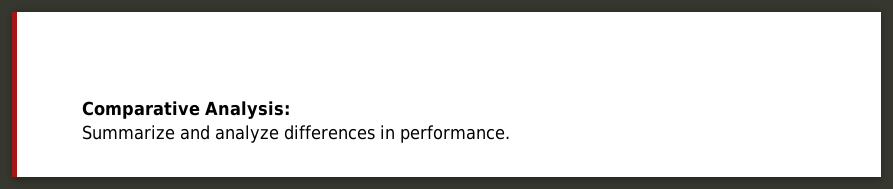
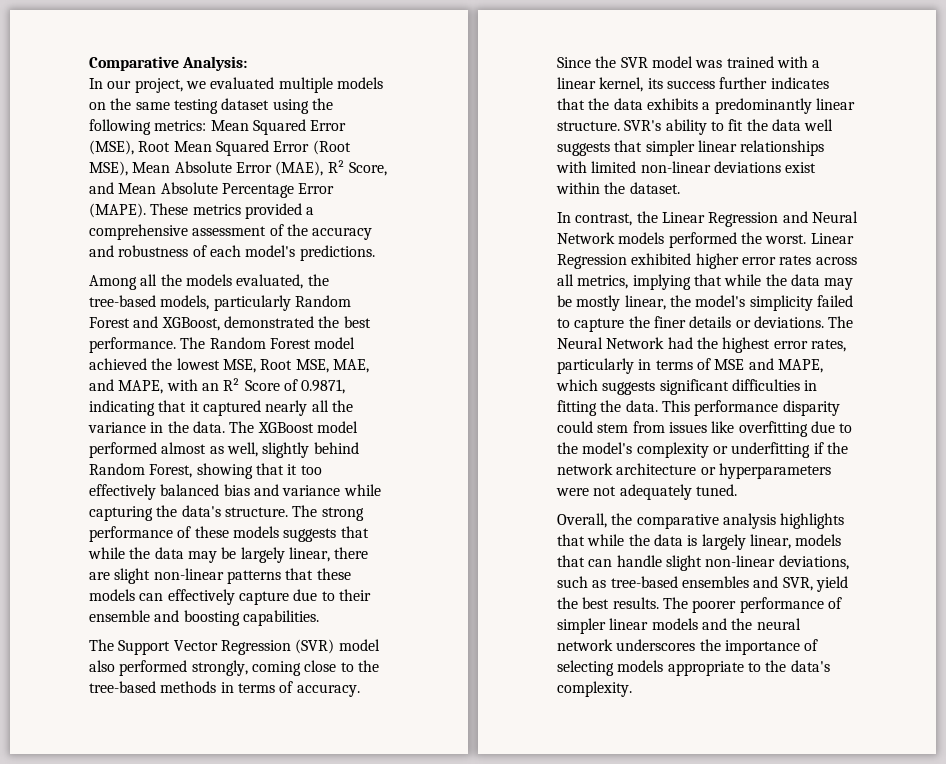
[82,125,510,143] Summarize and analyze differences in performance. -> [89,77,383,93] [89,98,333,114] [89,119,347,135] [89,140,351,156] [89,160,387,176] [89,182,335,198] [89,203,315,219] [89,224,373,240] [89,245,375,261] [89,274,329,290] [89,295,351,311] [89,316,371,331] [89,337,356,353] [89,358,369,373] [89,378,346,394] [89,400,353,416] [88,421,358,433] [89,442,359,458] [89,463,322,479] [89,484,381,500] [89,505,364,521] [89,526,369,542] [88,547,369,563] [89,568,351,584] [89,589,371,605] [89,610,319,626] [89,639,380,655] [89,660,379,676] [89,681,360,697] [557,56,821,68] [557,77,829,92] [557,98,855,114] [557,119,834,135] [557,140,825,156] [556,161,817,173] [556,182,680,194] [557,211,858,227] [557,232,854,248] [557,253,857,269] [557,274,854,290] [557,295,853,311] [557,316,854,332] [557,337,846,353] [557,358,823,374] [556,379,818,395] [557,400,840,416] [557,421,853,437] [557,442,848,458] [557,463,831,479] [556,484,737,500] [557,513,845,529] [557,534,842,550] [557,555,849,571] [557,576,848,592] [557,597,842,613] [557,618,801,634] [557,639,819,655] [557,660,830,676] [557,681,632,697] In our project, we evaluated multiple models on the same testing dataset using the following metrics: Mean Squared Error (MSE), Root Mean Squared Error (Root MSE), Mean Absolute Error (MAE), R² Score, and Mean Absolute Percentage Error (MAPE). These metrics provided a comprehensive assessment of the accuracy and robustness of each model's predictions. // Among all the models evaluated, the tree-based models, particularly Random Forest and XGBoost, demonstrated the best performance. The Random Forest model achieved the lowest MSE, Root MSE, MAE, and MAPE, with an R² Score of 0.9871, indicating that it captured nearly all the variance in the data. The XGBoost model performed almost as well, slightly behind Random Forest, showing that it too effectively balanced bias and variance while capturing the data's structure. The strong performance of these models suggests that while the data may be largely linear, there are slight non-linear patterns that these models can effectively capture due to their ensemble and boosting capabilities. // The Support Vector Regression (SVR) model also performed strongly, coming close to the tree-based methods in terms of accuracy. Since the SVR model was trained with a linear kernel, its success further indicates that the data exhibits a predominantly linear structure. SVR's ability to fit the data well suggests that simpler linear relationships with limited non-linear deviations exist within the dataset. // In contrast, the Linear Regression and Neural Network models performed the worst. Linear Regression exhibited higher error rates across all metrics, implying that while the data may be mostly linear, the model's simplicity failed to capture the finer details or deviations. The Neural Network had the highest error rates, particularly in terms of MSE and MAPE, which suggests significant difficulties in fitting the data. This performance disparity could stem from issues like overfitting due to the model's complexity or underfitting if the network architecture or hyperparameters were not adequately tuned. // Overall, the comparative analysis highlights that while the data is largely linear, models that can handle slight non-linear deviations, such as tree-based ensembles and SVR, yield the best results. The poorer performance of simpler linear models and the neural network underscores the importance of selecting models appropriate to the data's complexity.

